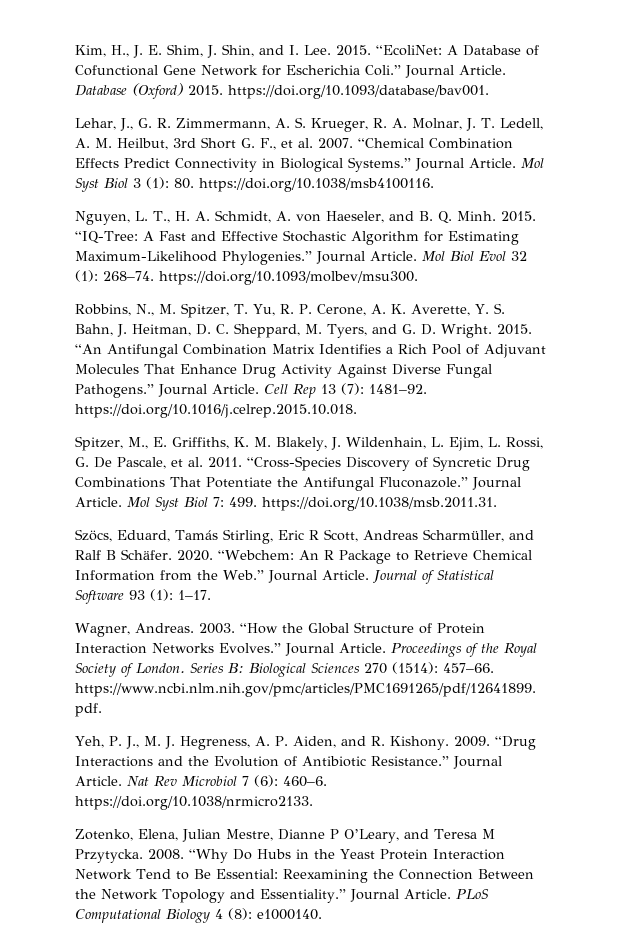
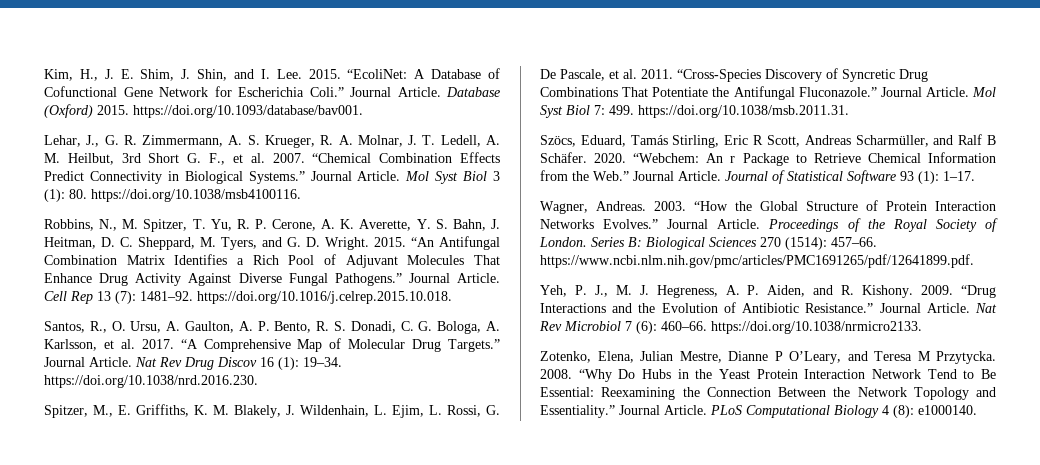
[75,210,536,225] [75,230,519,245] [75,251,527,265] [75,270,418,285] // Nguyen, L. T., H. A. Schmidt, A. von Haeseler, and B. Q. Minh. 2015. “IQ-Tree: A Fast and Effective Stochastic Algorithm for Estimating Maximum-Likelihood Phylogenies.” Journal Article. Mol Biol Evol 32 (1): 268–74. https://doi.org/10.1093/molbev/msu300. -> (301, 195) none
(357, 411) none -> [44,321,501,334] [44,338,500,352] [44,357,342,370] [44,375,258,388] // Santos, R., O. Ursu, A. Gaulton, A. P. Bento, R. S. Donadi, C. G. Bologa, A. Karlsson, et al. 2017. “A Comprehensive Map of Molecular Drug Targets.” Journal Article. Nat Rev Drug Discov 16 (1): 19–34. https://doi.org/10.1038/nrd.2016.230.
[323,550,334,560] R -> [730,156,736,163] r
[283,776,327,787] 460–6. -> [661,321,707,331] 460–66.

